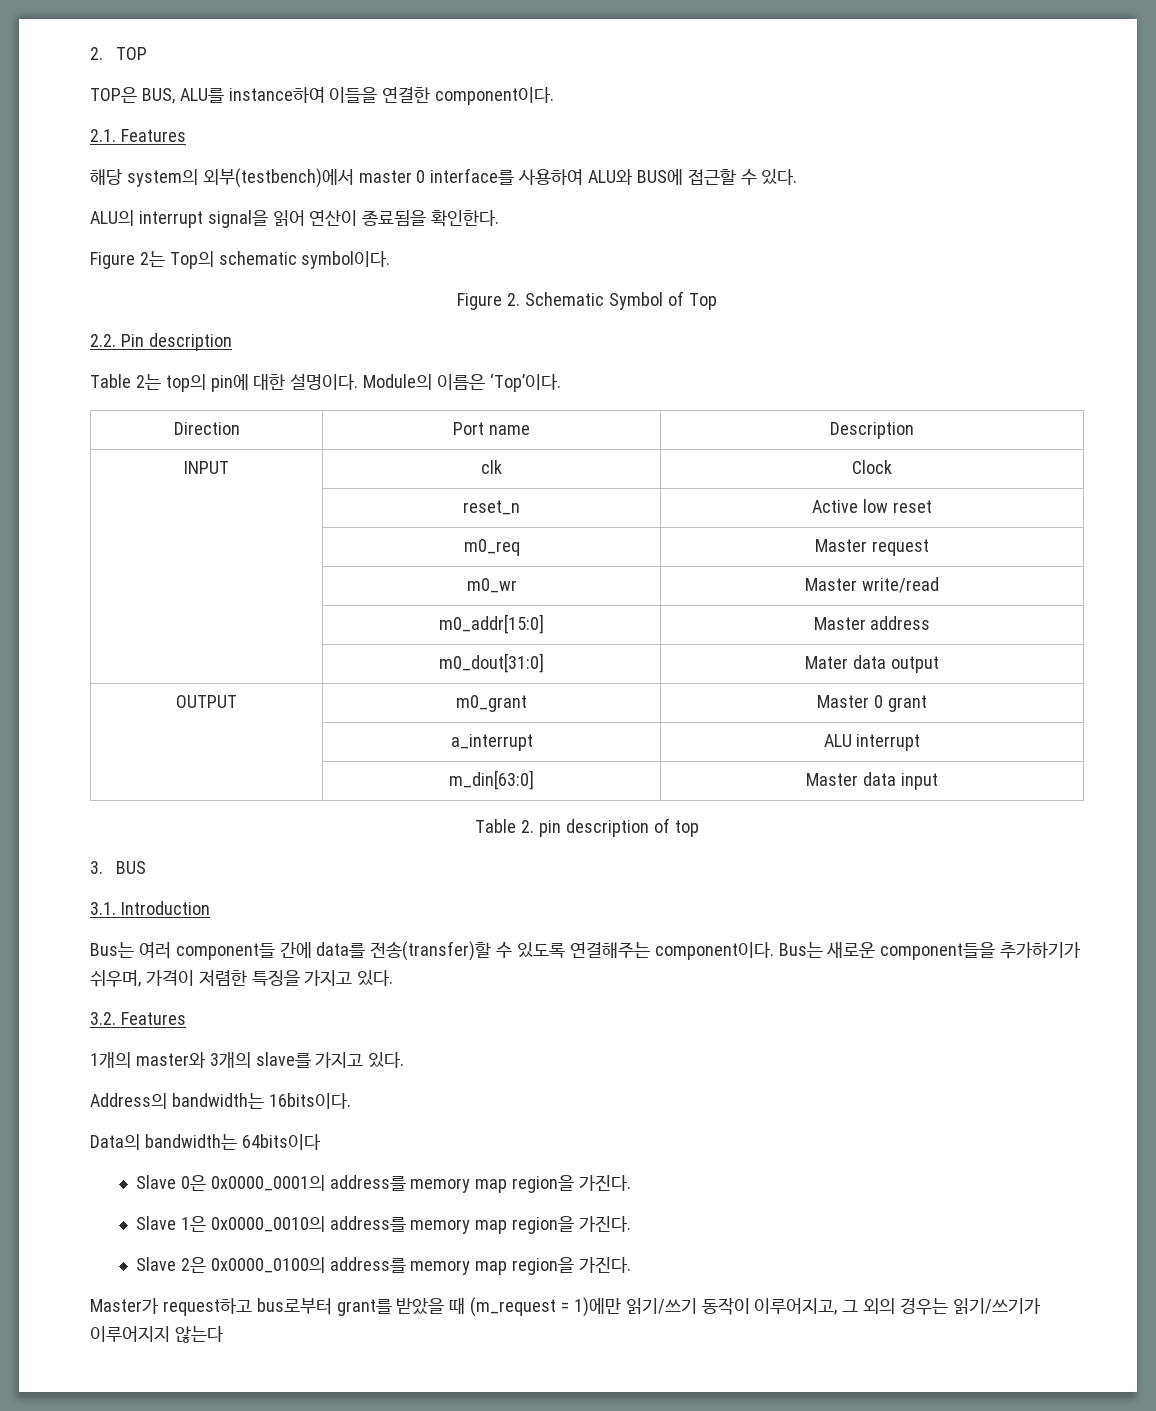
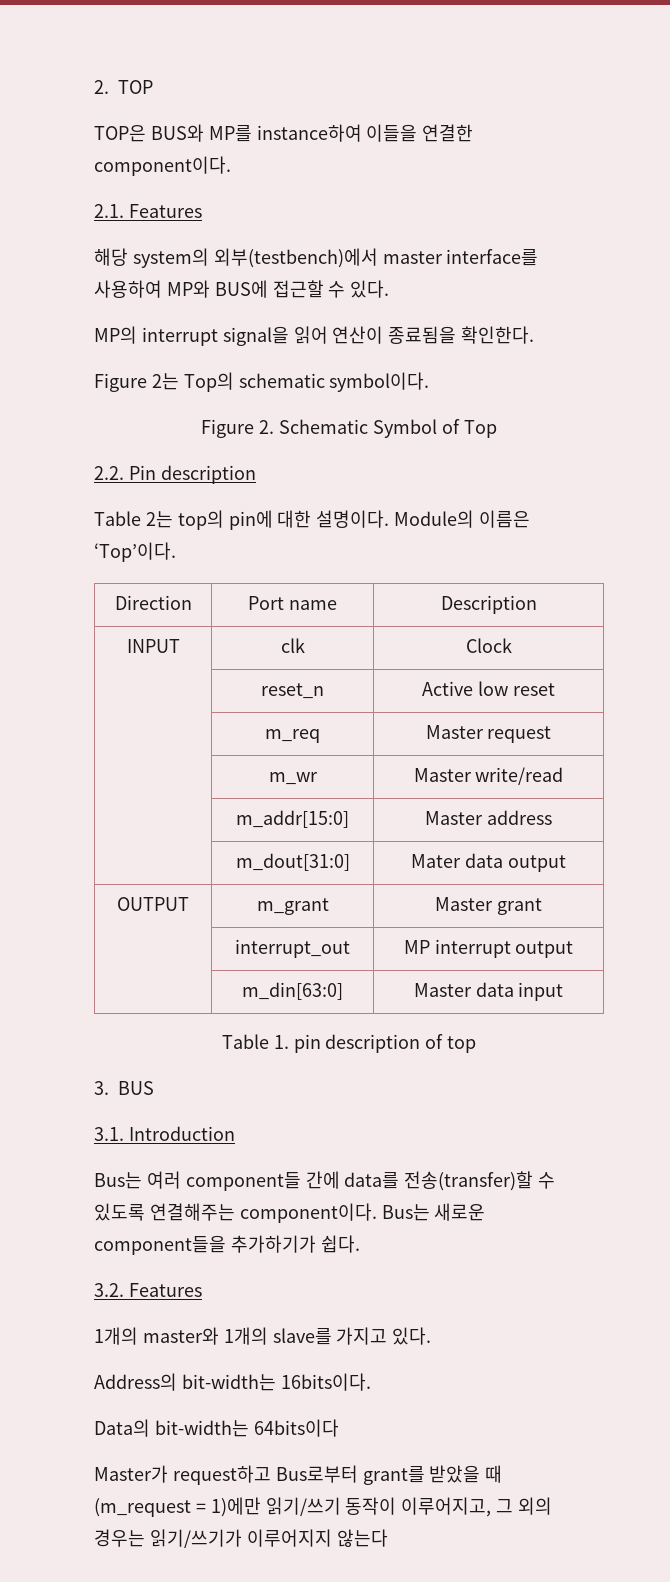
[141,88,224,104] BUS, ALU를 -> [150,124,252,142] BUS와 MP를
[416,170,426,183] 0 -> (443, 257) none
[588,169,634,185] ALU와 -> [166,280,210,298] MP와
[90,210,134,226] ALU의 -> [94,326,137,344] MP의
[463,539,520,556] m0_req -> [265,729,320,743] m_req
[466,578,517,593] m0_wr -> [268,772,318,785] m_wr
[439,614,544,634] m0_addr[15:0] -> [236,810,349,828] m_addr[15:0]
[439,653,544,673] m0_dout[31:0] -> [235,853,350,871] m_dout[31:0]
[456,695,527,712] [817,695,883,708] m0_grant | Master 0 -> [256,898,329,915] [435,897,494,911] m_grant | Master
[450,734,533,751] [823,734,921,751] a_interrupt | ALU interrupt -> [235,939,350,958] [403,939,574,958] interrupt_out | MP interrupt output
[521,820,535,833] 2. -> [273,1035,289,1049] 1.
[90,970,394,987] 쉬우며, 가격이 저렴한 특징을 가지고 있다. -> [320,1235,360,1253] 쉽다.
[209,1052,251,1068] 3개의 -> [223,1327,268,1345] 1개의
[171,1093,264,1109] bandwidth는 -> [181,1374,276,1391] bit-width는
[144,1134,237,1150] bandwidth는 -> [154,1420,249,1437] bit-width는
[136,1175,632,1193] [136,1216,632,1234] [136,1257,632,1275] // Slave 0은 0x0000_0001의 address를 memory map region을 가진다. // Slave 1은 0x0000_0010의 address를 memory map region을 가진다. // Slave 2은 0x0000_0100의 address를 memory map region을 가진다. -> (339, 1428) none
[256,1298,332,1315] bus로부터 -> [275,1465,358,1483] Bus로부터

